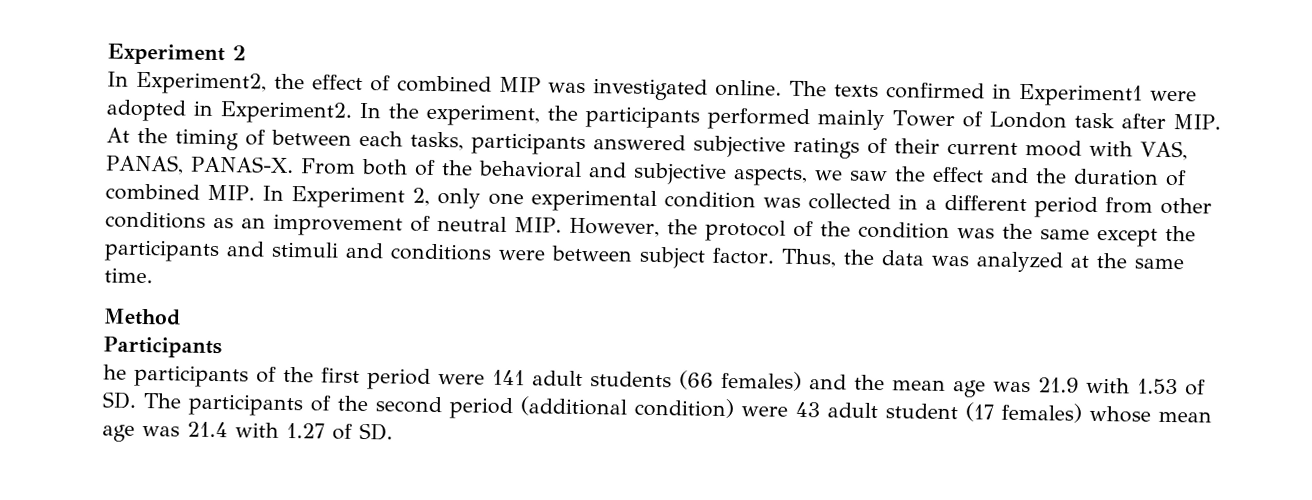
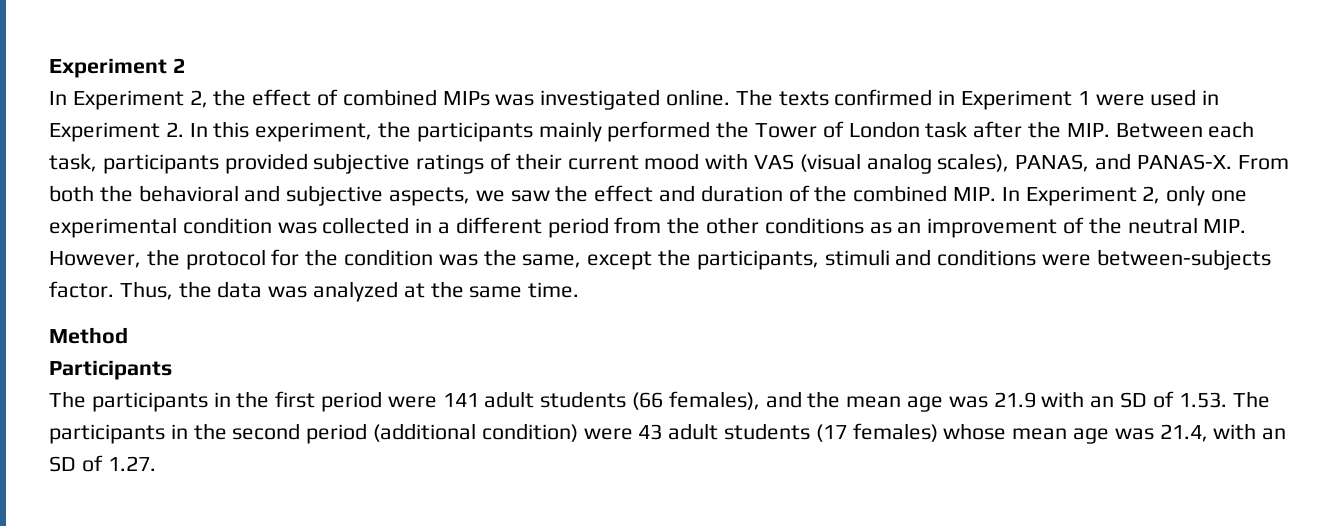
[136,71,267,95] Experiment2, -> [72,90,208,110] Experiment 2,
[499,76,541,93] MIP -> [442,91,490,106] MIPs
[1019,83,1197,107] [106,99,885,131] Experiment1 were adopted in Experiment2. In the experiment, the participants performed mainly -> [961,89,1220,110] [49,121,750,142] Experiment 1 were used in Experiment 2. In this experiment, the participants mainly performed the
[1172,114,1221,130] [106,127,686,156] MIP. At the timing of between each tasks, participants answered -> [1028,121,1255,138] [49,153,308,174] the MIP. Between each task, participants provided
[1140,140,1188,161] [105,154,184,175] VAS, PANAS, -> [754,153,1132,174] VAS (visual analog scales), PANAS, and
[413,159,436,176] of -> (94, 193) none
[1034,168,1067,184] the -> (696, 193) none
(1187, 178) none -> [814,185,848,202] the
(1153, 205) none -> [667,217,701,234] the
(431, 223) none -> [1088,217,1122,234] the
[792,220,814,238] of -> [271,249,300,266] for
[1039,229,1090,240] same -> [522,254,582,268] same,
[104,239,265,263] participants and -> [696,250,819,270] participants,
[551,245,706,269] between subject -> [1096,249,1271,270] between-subjects
[103,364,277,388] he participants of -> [49,391,231,412] The participants in
[721,370,802,391] females) -> [668,391,760,410] females),
[1137,378,1206,396] [102,391,331,417] 1.53 of SD. The participants of -> [1090,391,1270,408] [49,424,188,444] an SD of 1.53. The participants in
[885,403,958,420] student -> [724,423,811,440] students
[187,421,393,441] 21.4 with 1.27 of SD. -> [1159,423,1287,442] [49,455,156,472] 21.4, with an SD of 1.27.

